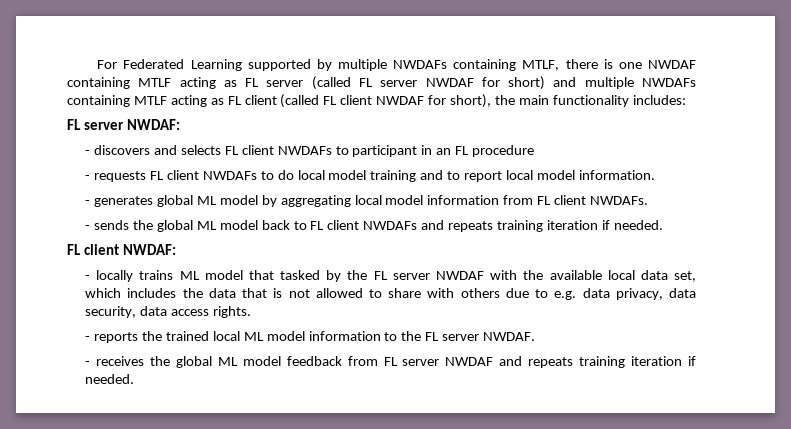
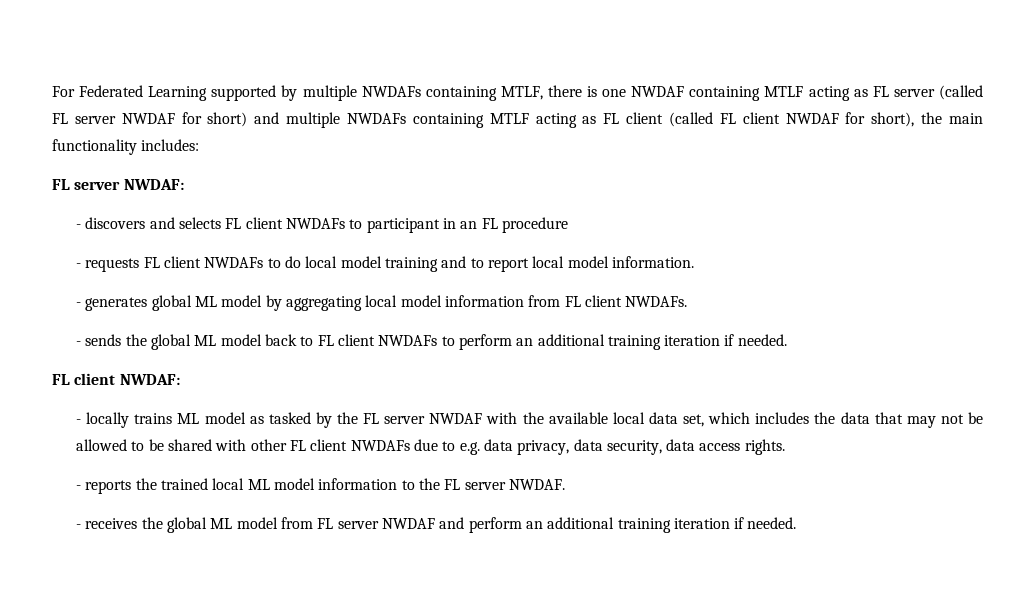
[421,220,494,232] and repeats -> [441,334,605,350] to perform an additional
[248,270,274,280] that -> [249,416,264,424] as
[273,288,500,298] is not allowed to share with others -> [906,412,983,428] [76,439,410,451] may not be allowed to be shared with other FL client NWDAFs
[286,356,342,366] feedback -> (278, 523) none
[528,357,574,368] repeats -> [468,517,615,533] perform an additional

